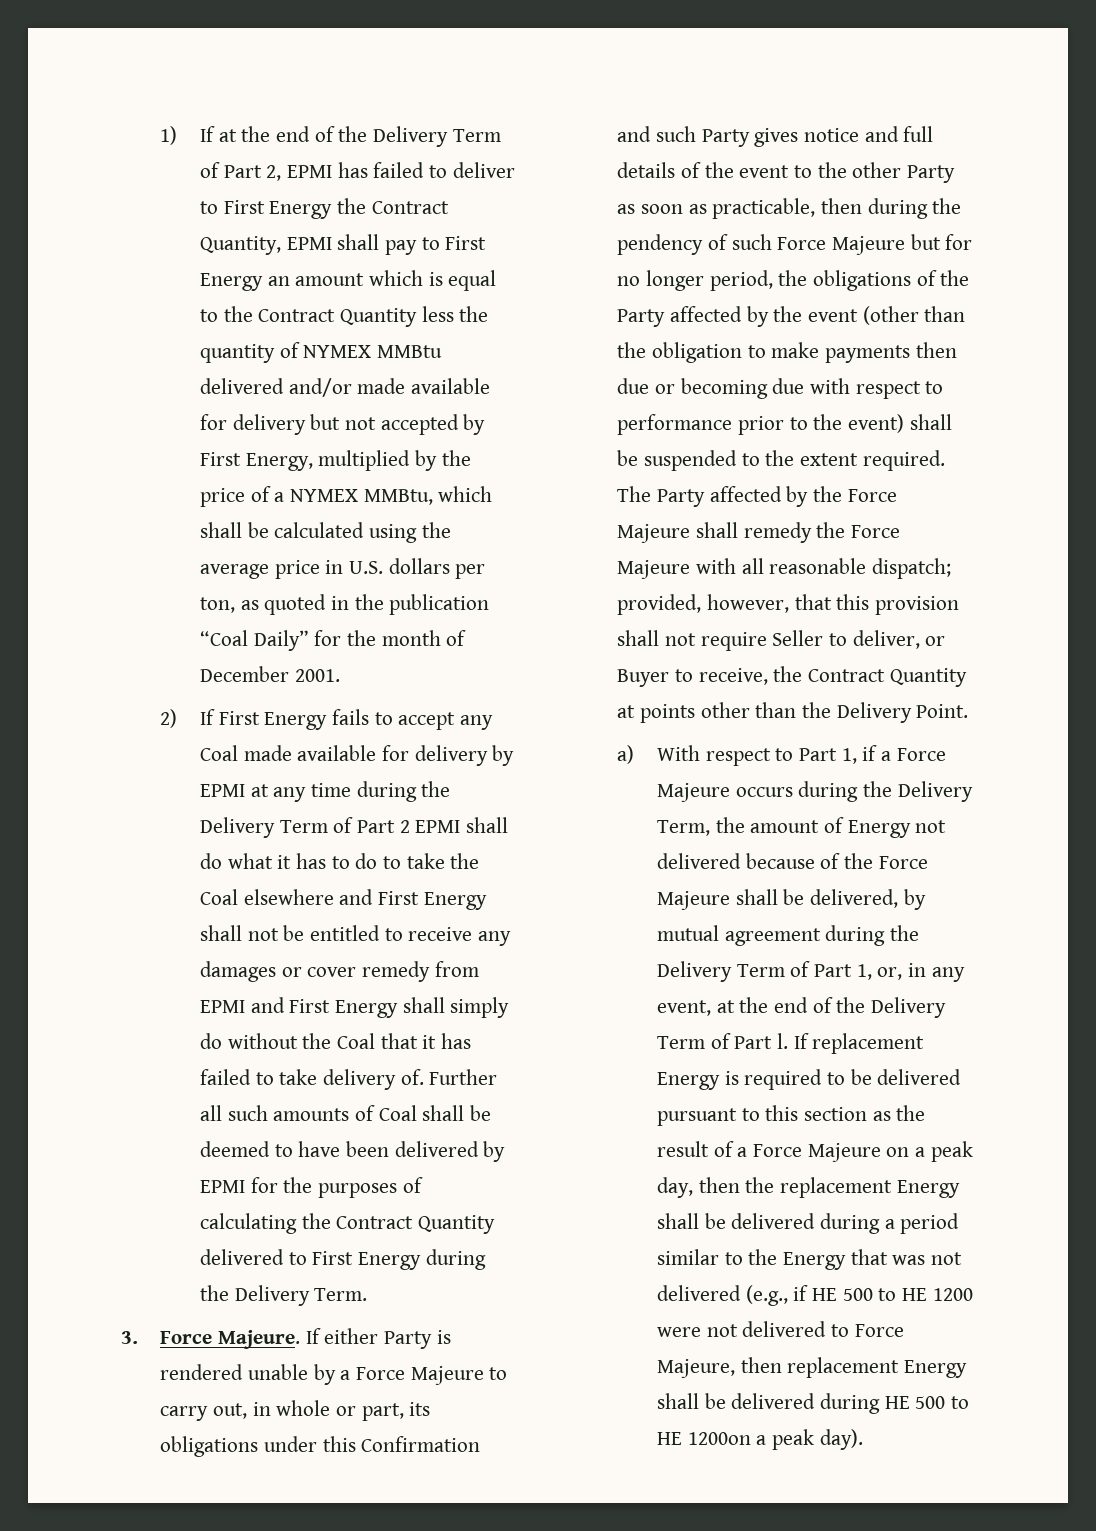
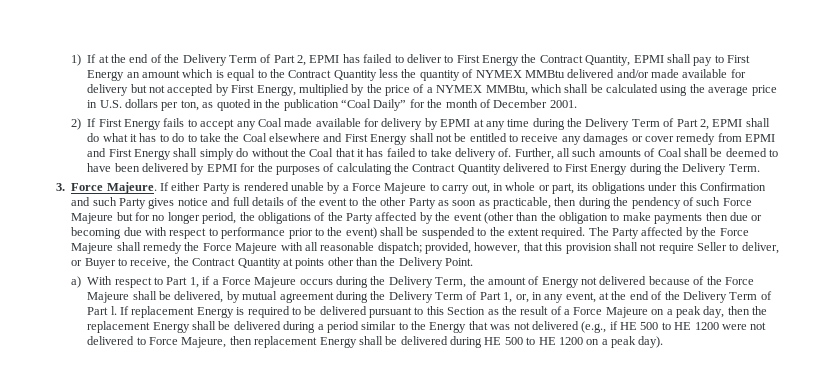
[399,820,410,833] 2 -> [699,119,709,130] 2,
[429,1069,498,1085] Further -> [514,148,554,160] Further,
[803,1107,867,1121] section -> [447,307,486,315] Section
[687,1432,751,1445] 1200on -> [558,337,600,345] 1200 on

